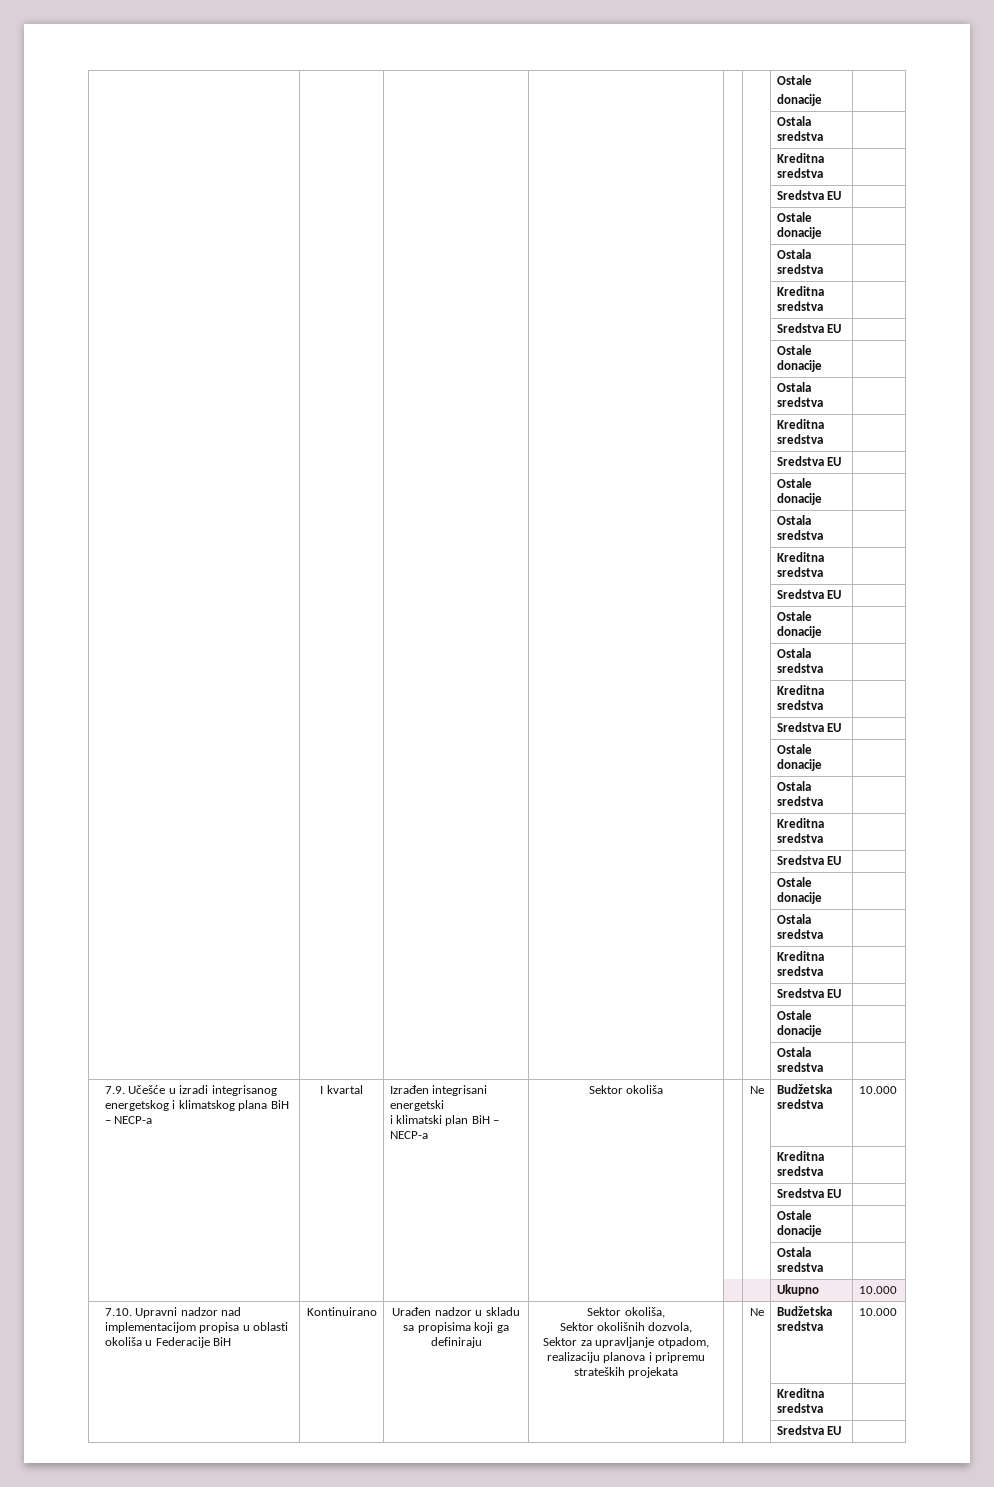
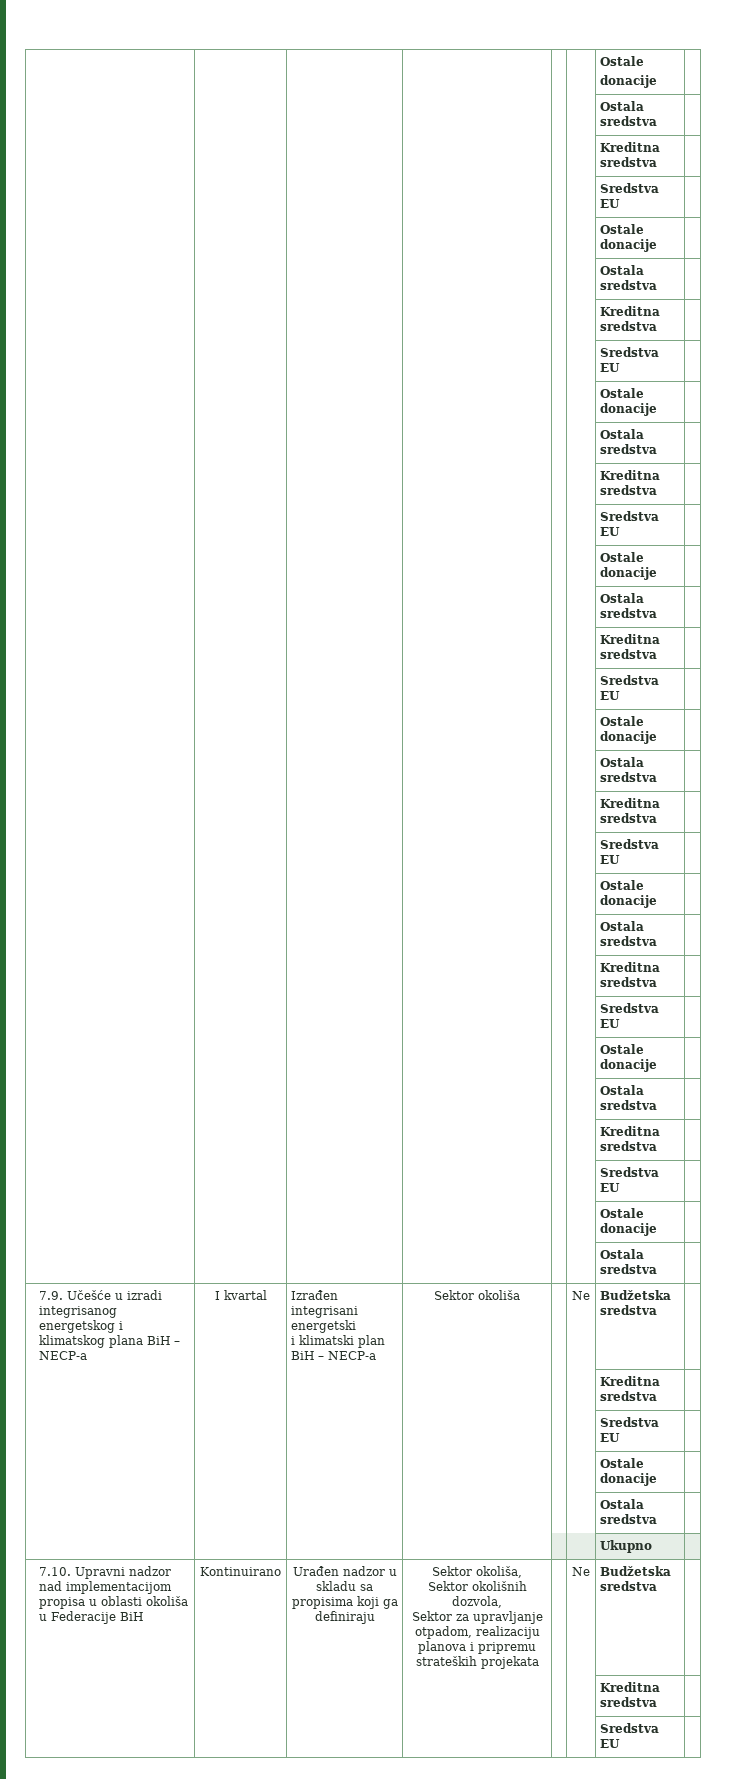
[858,1086,897,1094] 10.000 -> (658, 1310) none
[858,1286,897,1294] 10.000 -> (653, 1546) none
[858,1308,897,1316] 10.000 -> (658, 1586) none

